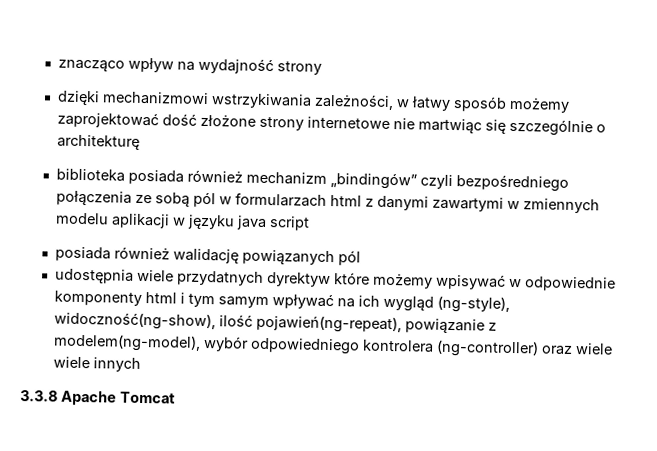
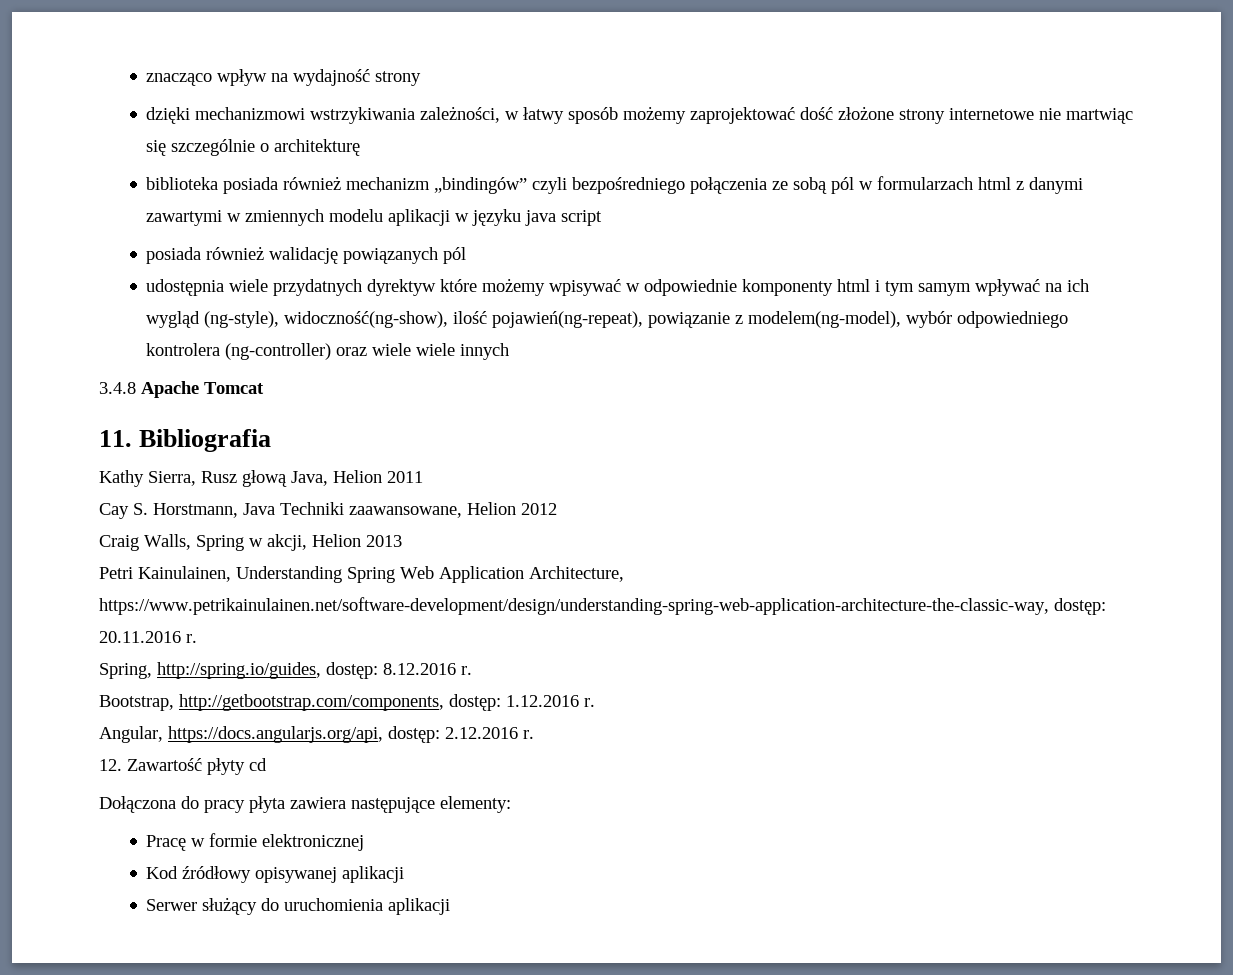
[20,390,58,402] 3.3.8 -> [99,382,136,394] 3.4.8
(176, 397) none -> [99,429,272,452] [99,470,423,487] [99,502,557,519] [99,534,402,551] [99,566,624,583] [99,597,1106,615] [99,631,197,643] [99,662,472,679] [99,694,595,711] [99,726,534,743] [99,758,267,775] [99,796,511,813] [146,833,365,851] [146,866,405,883] [146,897,451,915] // 11. Bibliografia // Kathy Sierra, Rusz głową Java, Helion 2011 // Cay S. Horstmann, Java Techniki zaawansowane, Helion 2012 // Craig Walls, Spring w akcji, Helion 2013 // Petri Kainulainen, Understanding Spring Web Application Architecture, https://www.petrikainulainen.net/software-development/design/understanding-spring-web-application-architecture-the-classic-way, dostęp: 20.11.2016 r. // Spring, http://spring.io/guides, dostęp: 8.12.2016 r. // Bootstrap, http://getbootstrap.com/components, dostęp: 1.12.2016 r. // Angular, https://docs.angularjs.org/api, dostęp: 2.12.2016 r. // 12. Zawartość płyty cd // Dołączona do pracy płyta zawiera następujące elementy: // Pracę w formie elektronicznej // Kod źródłowy opisywanej aplikacji // Serwer służący do uruchomienia aplikacji

